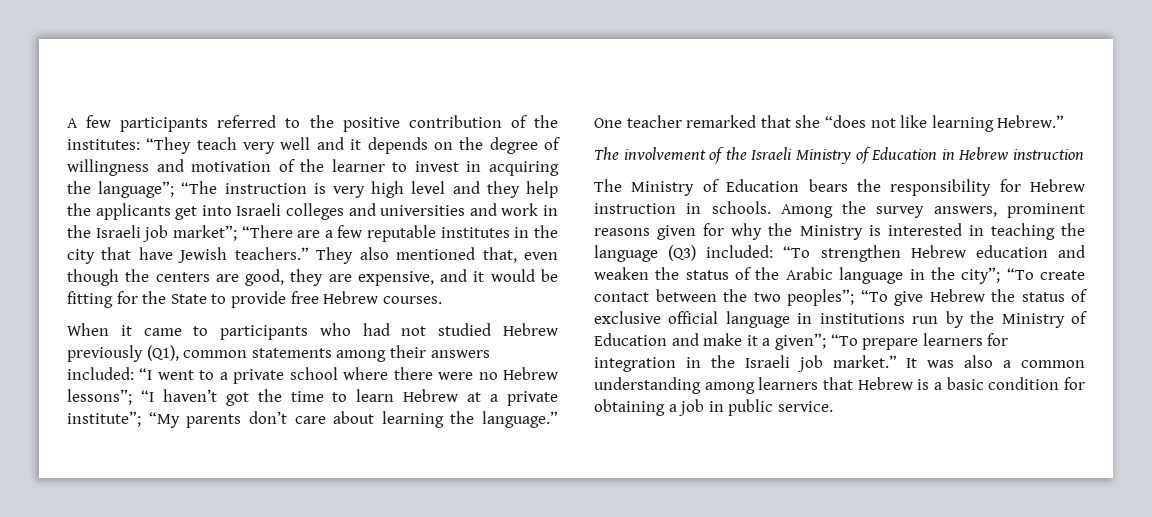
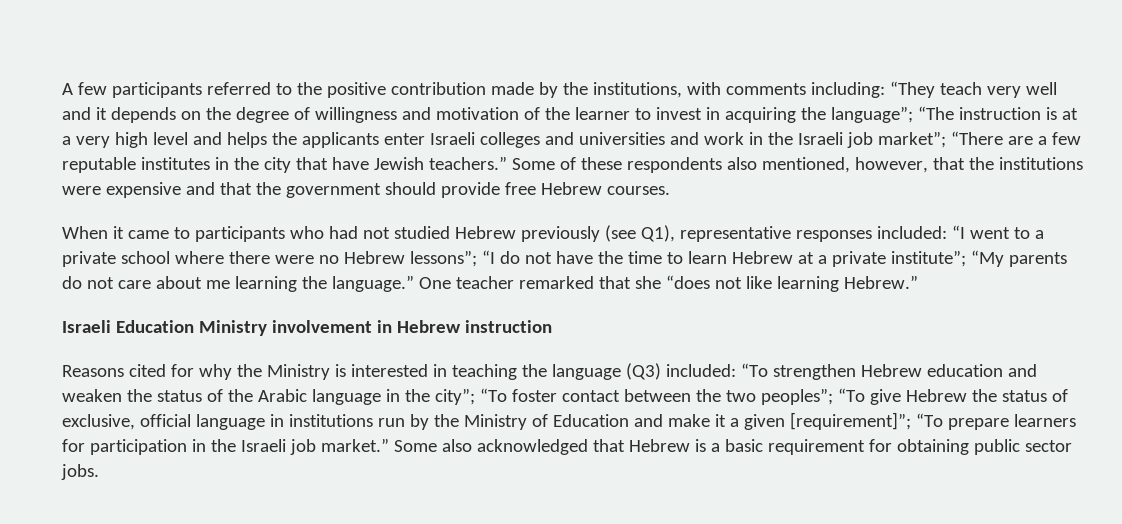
[510,115,558,128] [67,139,140,150] of the institutes: -> [490,82,885,98] made by the institutions, with comments including:
(326, 188) none -> [1061,108,1078,120] [62,136,71,145] at a
[486,181,558,198] [67,203,232,220] they help the applicants get into -> [226,132,425,148] helps the applicants enter
[316,247,558,264] [67,269,558,286] [67,291,227,308] They also mentioned that, even though the centers are good, they are expensive, and it would be fitting for the State to -> [511,157,1083,173] [62,182,436,198] Some of these respondents also mentioned, however, that the institutions were expensive and that the government should
[146,345,490,362] (Q1), common statements among their answers -> [604,225,872,242] (see Q1), representative responses
[162,389,249,406] haven’t got -> [499,251,593,264] do not have
[248,411,287,424] don’t -> [62,276,114,289] do not
(375, 417) none -> [205,280,230,289] me
[594,147,1084,164] [594,179,1085,196] [594,201,1085,218] [594,225,697,240] The involvement of the Israeli Ministry of Education in Hebrew instruction // The Ministry of Education bears the responsibility for Hebrew instruction in schools. Among the survey answers, prominent reasons given -> [62,320,552,336] [62,364,166,377] Israeli Education Ministry involvement in Hebrew instruction // Reasons cited
[1040,270,1085,280] create -> [511,389,557,402] foster
[594,311,661,324] exclusive -> [62,414,135,430] exclusive,
[774,333,826,350] given”; -> [743,412,911,430] given [requirement]”;
[594,357,676,372] integration -> [89,439,187,455] participation
[906,355,1085,368] [594,377,819,394] It was also a common understanding among learners -> [393,439,588,455] Some also acknowledged
[988,377,1060,390] condition -> [767,439,865,455] requirement
[668,399,833,416] a job in public service. -> [973,439,1072,455] [61,464,99,480] public sector jobs.

